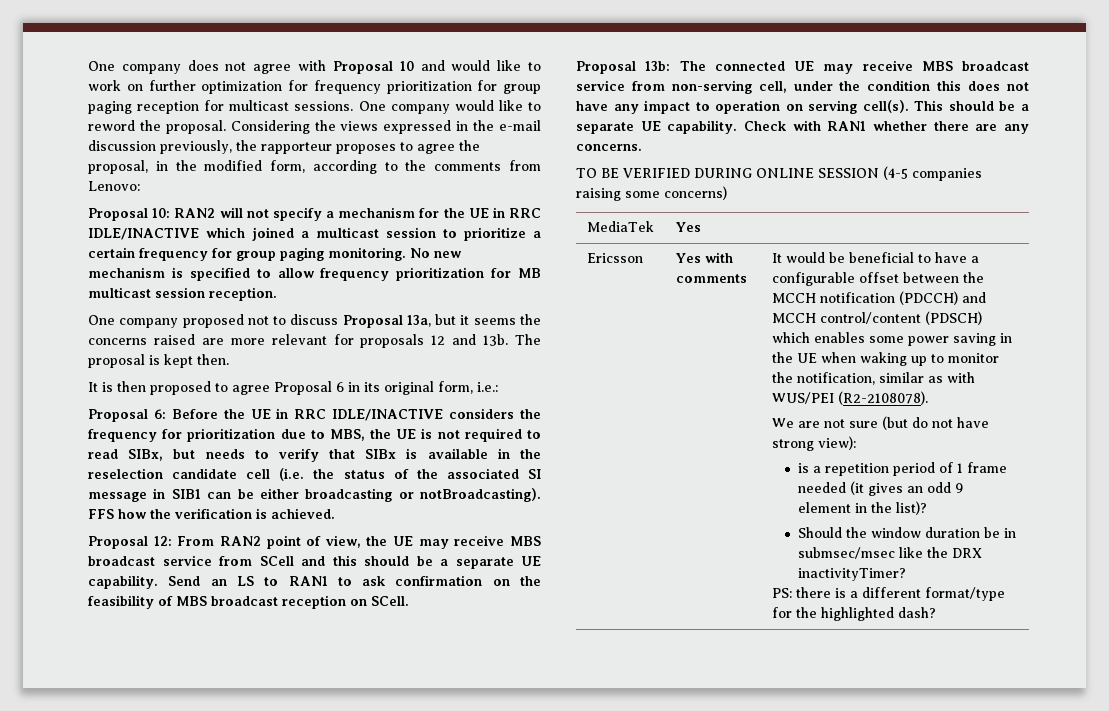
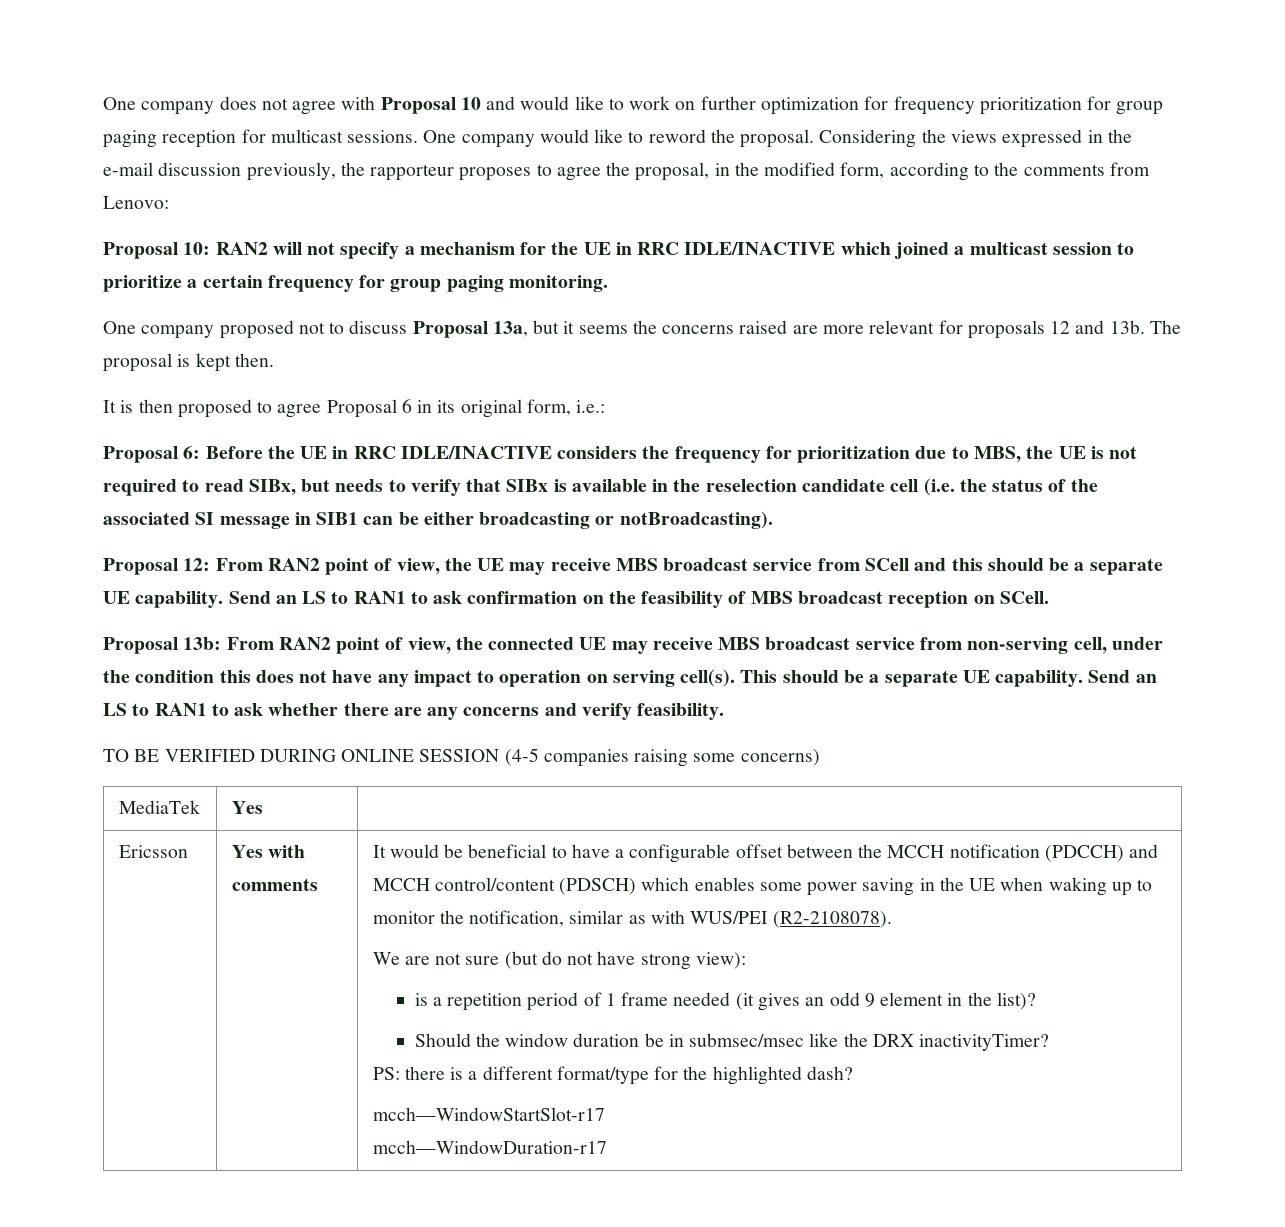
[410,248,462,258] [88,267,541,281] [88,287,277,301] No new mechanism is specified to allow frequency prioritization for MB multicast session reception. -> (608, 283) none
[88,508,335,519] FFS how the verification is achieved. -> (773, 520) none
[679,61,706,71] The -> [226,637,483,654] From RAN2 point of view, the
[744,120,1029,134] [576,144,642,151] Check with RAN1 whether there are any concerns. -> [1088,670,1157,683] [103,703,725,720] Send an LS to RAN1 to ask whether there are any concerns and verify feasibility.
(936, 612) none -> [372,1107,605,1121] [372,1140,607,1154] // mcch—WindowStartSlot-r17 // mcch—WindowDuration-r17

